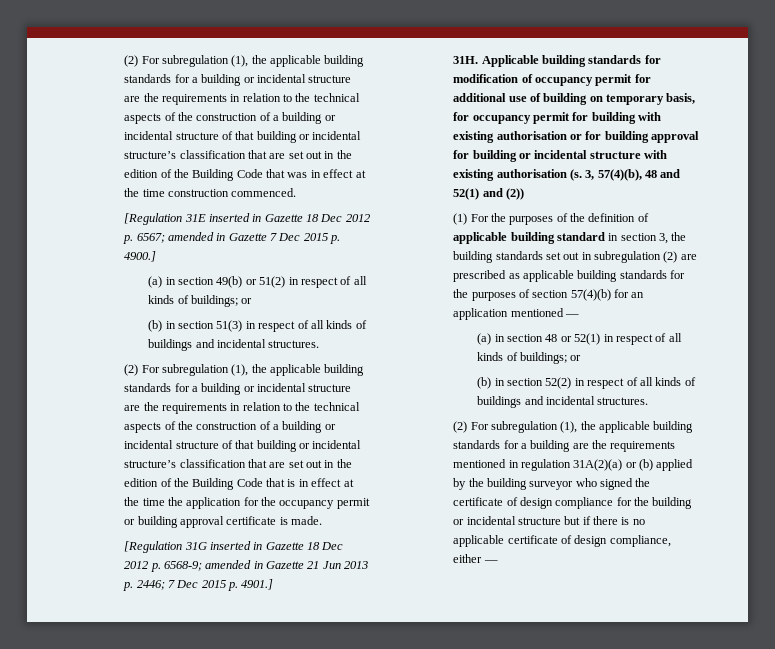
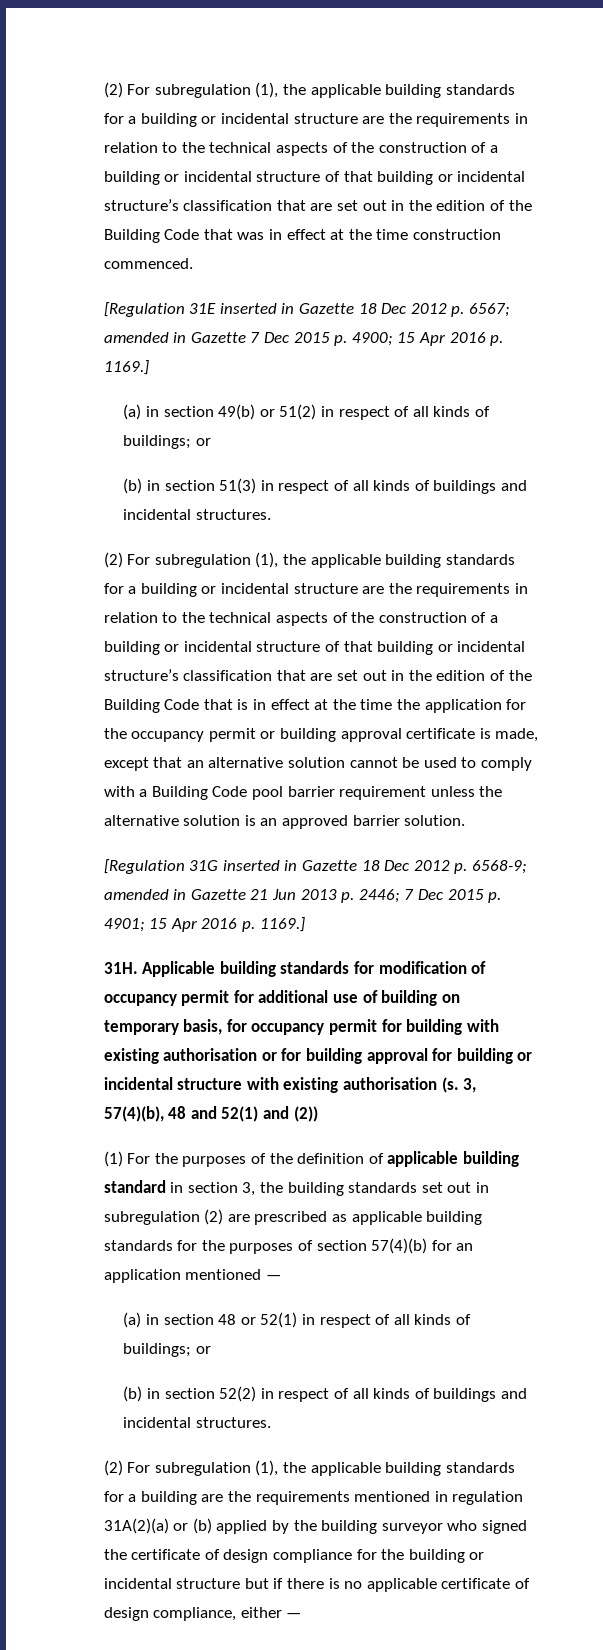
[124,251,157,262] 4900.] -> [351,332,504,346] [103,360,149,375] 4900; 15 Apr 2016 p. 1169.]
[291,516,323,525] made. -> [495,728,539,742] [103,757,532,771] [103,786,503,800] [103,815,466,829] made, except that an alternative solution cannot be used to comply with a Building Code pool barrier requirement unless the alternative solution is an approved barrier solution.
[241,579,274,590] 4901.] -> [103,917,305,932] 4901; 15 Apr 2016 p. 1169.]

